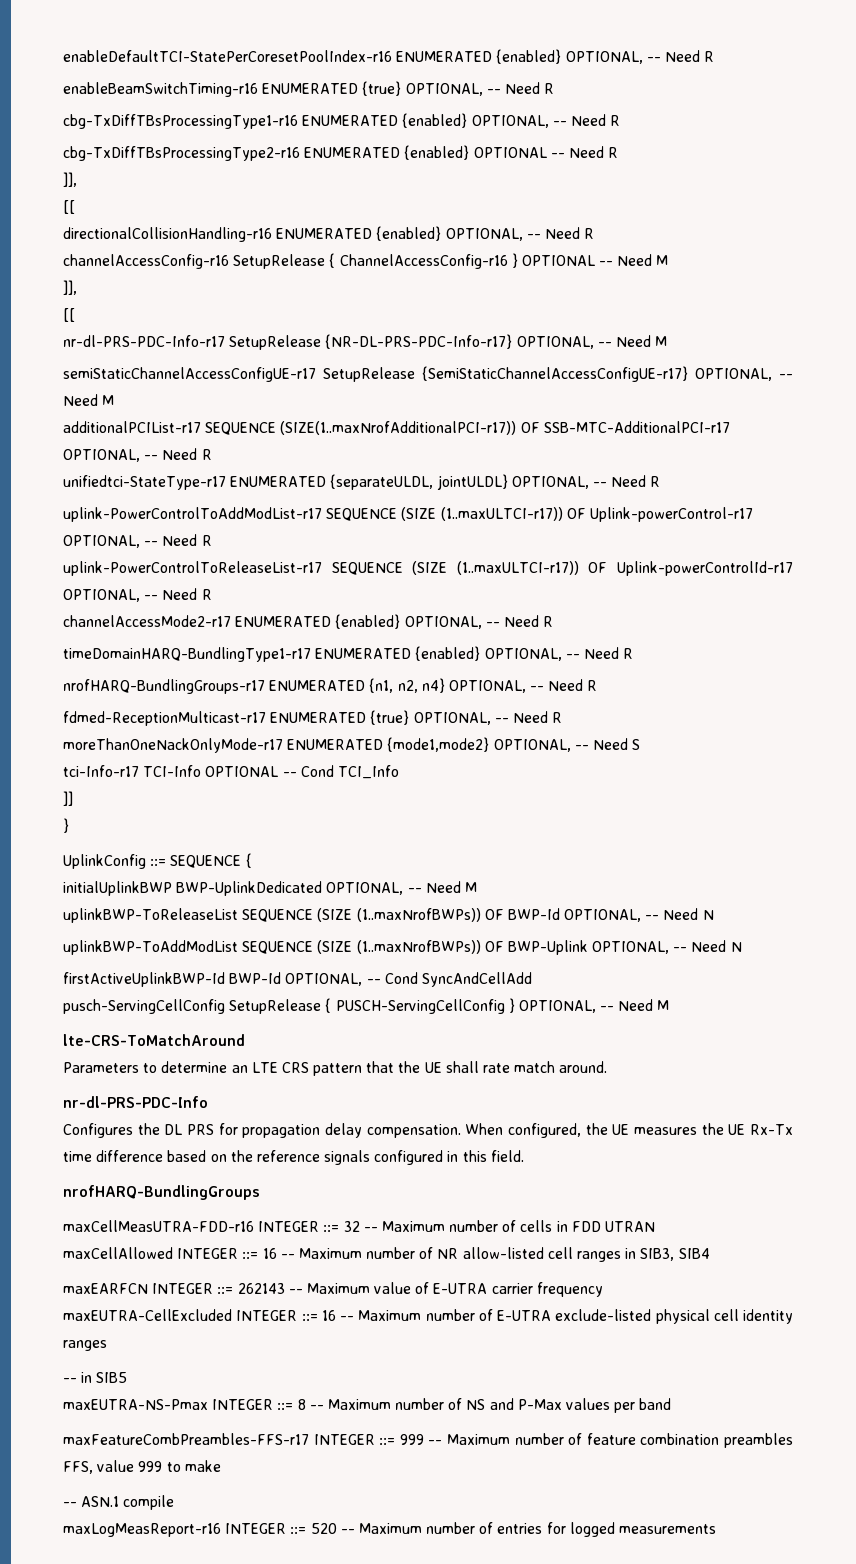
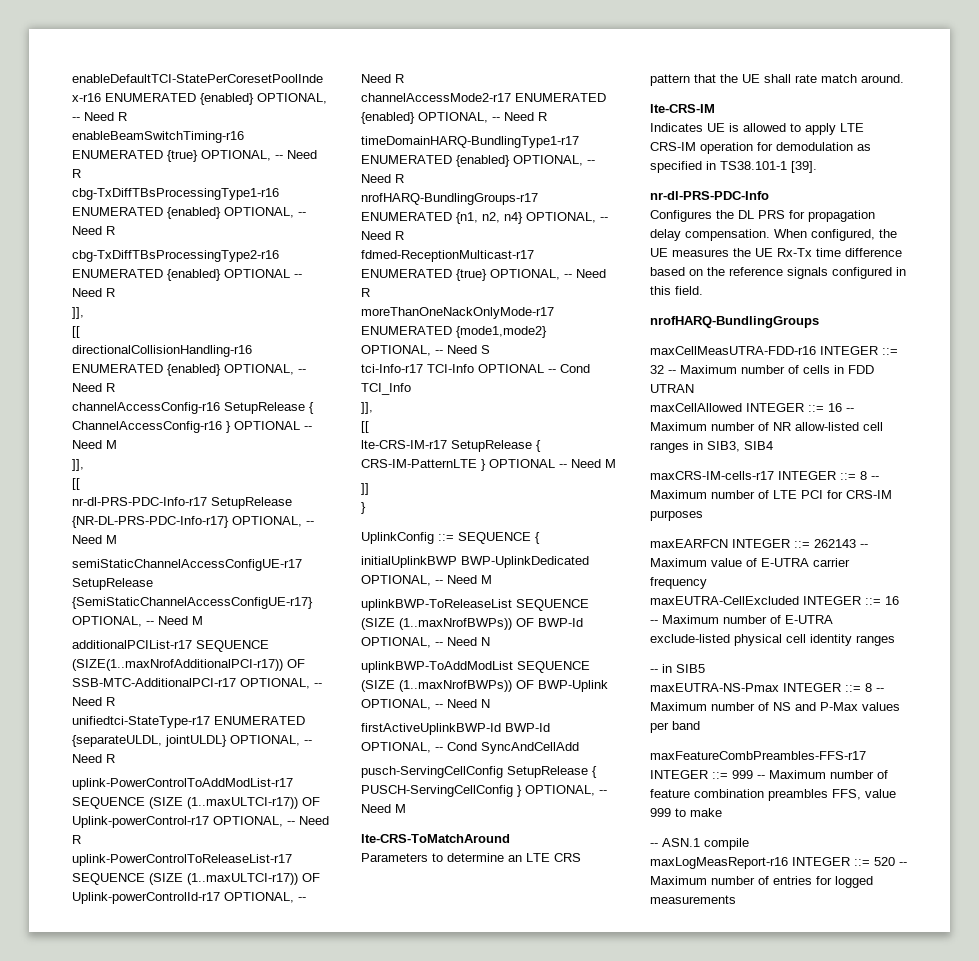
(399, 772) none -> [361,402,373,414] [361,421,369,433] [361,440,541,452] [361,459,616,471] // ]], // [[ // lte-CRS-IM-r17 SetupRelease { CRS-IM-PatternLTE } OPTIONAL -- Need M
(608, 1067) none -> [650,104,715,113] [650,123,864,135] [650,142,871,154] [650,161,817,173] // lte-CRS-IM // Indicates UE is allowed to apply LTE CRS-IM operation for demodulation as specified in TS38.101-1 [39].
(710, 1253) none -> [650,471,879,480] [650,490,892,499] [650,510,703,521] // maxCRS-IM-cells-r17 INTEGER ::= 8 -- Maximum number of LTE PCI for CRS-IM purposes

